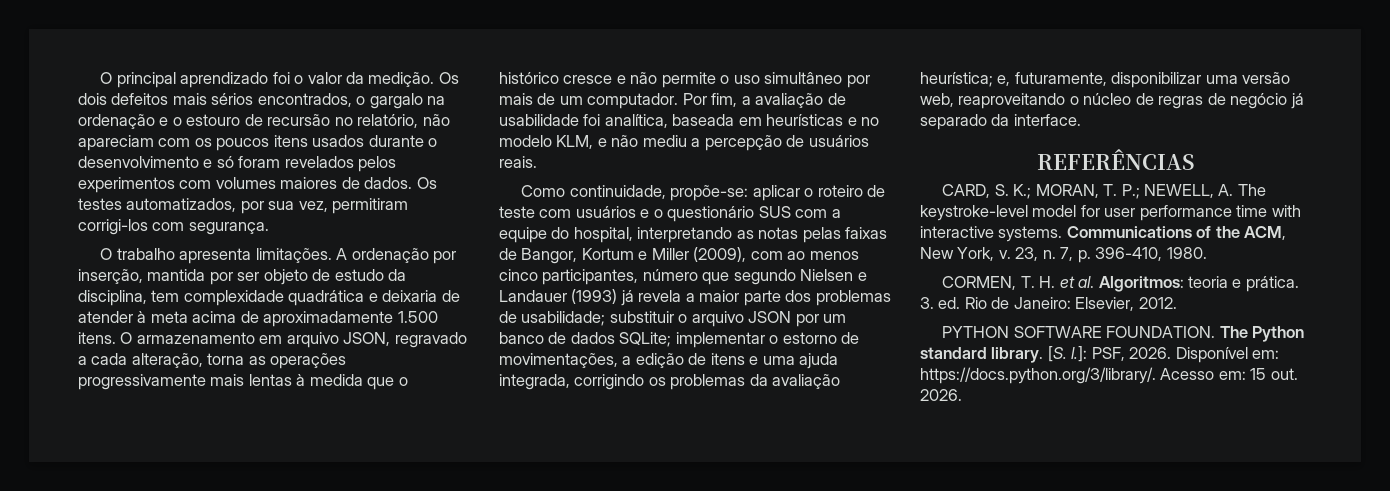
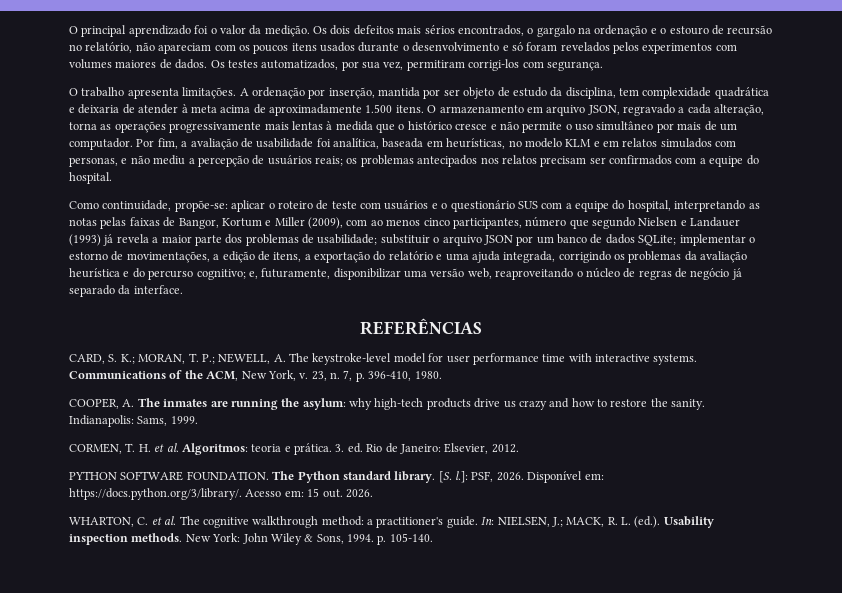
[766,114,880,126] [499,135,594,149] heurísticas e no modelo KLM, -> [446,138,737,149] [69,157,118,167] heurísticas, no modelo KLM e em relatos simulados com personas,
[499,156,537,168] reais. -> [315,155,759,167] [69,172,112,184] reais; os problemas antecipados nos relatos precisam ser confirmados com a equipe do hospital.
[710,353,745,365] itens -> [273,251,433,263] itens, a exportação do relatório
[920,72,993,87] heurística; -> [69,268,246,280] heurística e do percurso cognitivo;
(1207, 253) none -> [69,398,706,410] [69,415,198,427] // COOPER, A. The inmates are running the asylum: why high-tech products drive us crazy and how to restore the sanity. Indianapolis: Sams, 1999.
(962, 395) none -> [69,516,714,528] [69,533,433,545] // WHARTON, C. et al. The cognitive walkthrough method: a practitioner's guide. In: NIELSEN, J.; MACK, R. L. (ed.). Usability inspection methods. New York: John Wiley & Sons, 1994. p. 105-140.

